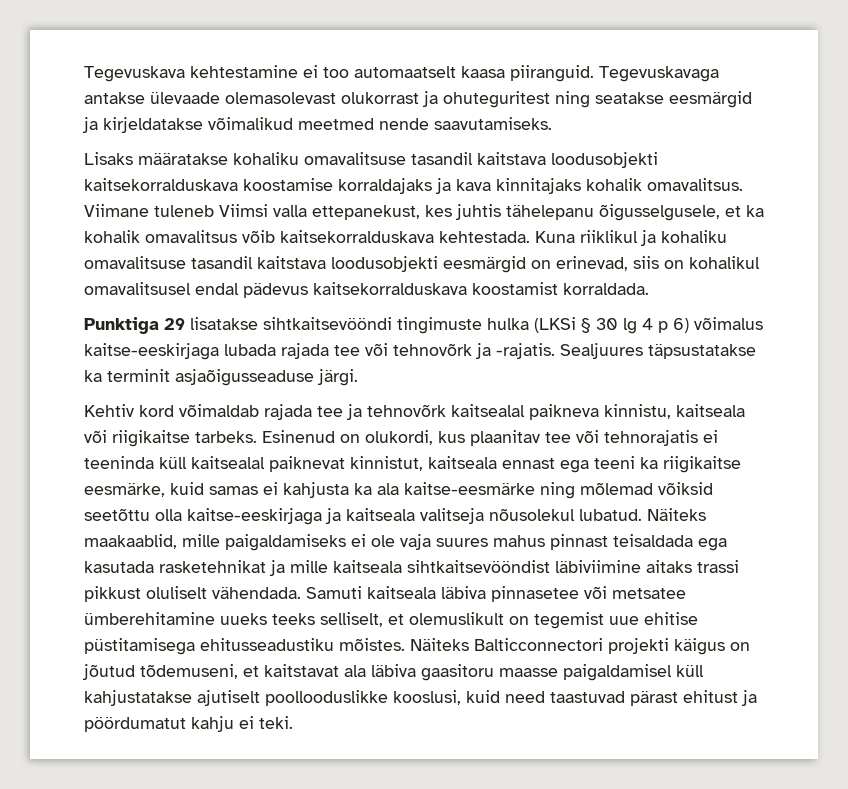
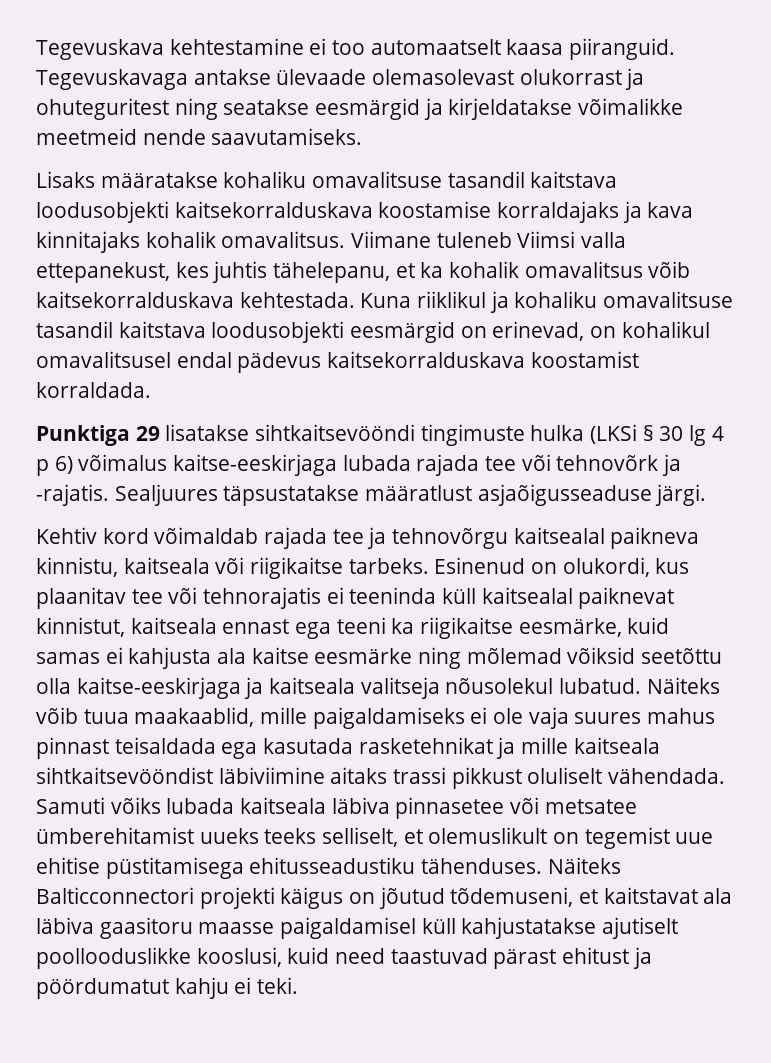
[208,117,374,130] võimalikud meetmed -> [578,98,684,115] [36,128,137,145] võimalikke meetmeid
[506,204,720,221] tähelepanu õigusselgusele, -> [273,262,391,283] tähelepanu,
[633,256,659,269] siis -> (585, 331) none
[84,369,170,382] ka terminit -> [365,485,473,501] määratlust
[367,404,446,417] tehnovõrk -> [392,528,509,549] tehnovõrgu
[354,482,535,495] ka ala kaitse-eesmärke -> [217,647,413,664] ala kaitse eesmärke
(706, 514) none -> [36,707,129,724] võib tuua
(362, 592) none -> [110,797,235,814] võiks lubada
[84,612,215,625] ümberehitamine -> [36,827,194,844] ümberehitamist
[339,638,405,651] mõistes. -> [421,858,543,874] tähenduses.

